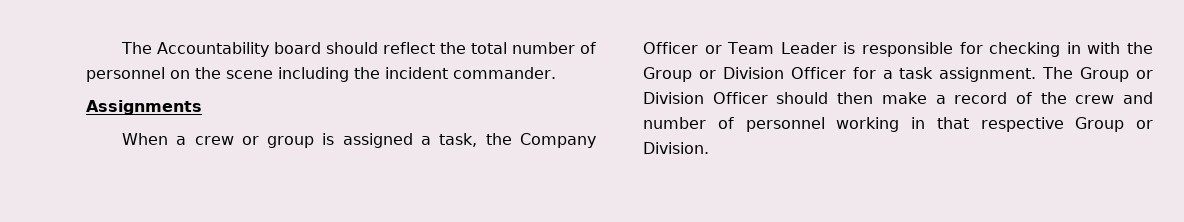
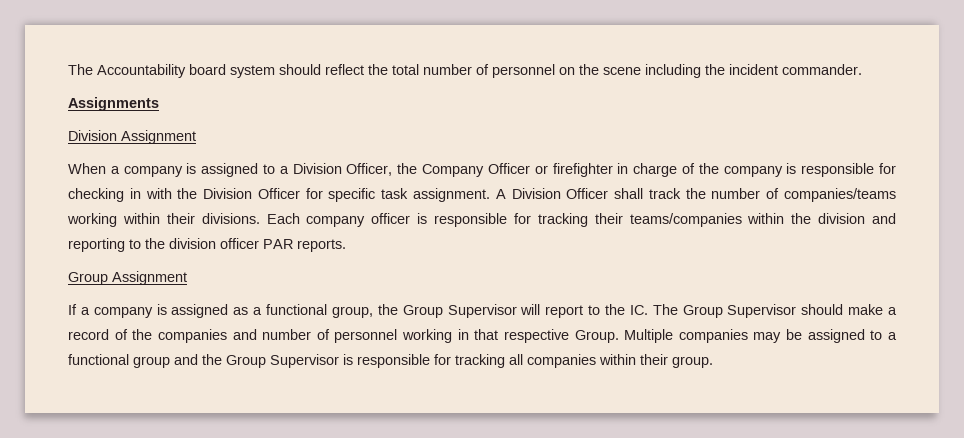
(321, 48) none -> [230,65,275,78] system
(202, 107) none -> [68,130,196,144] // Division Assignment
[194,133,597,148] [643,42,837,54] crew or group is assigned a task, the Company Officer or Team Leader -> [123,163,783,177] company is assigned to a Division Officer, the Company Officer or firefighter in charge of the company
[643,67,716,82] Group or -> (198, 193) none
[882,70,893,79] a -> [328,188,376,202] specific
[1042,67,1153,82] [643,92,874,104] The Group or Division Officer should then -> [495,188,897,202] [67,213,896,227] [68,238,346,252] [68,271,187,285] [68,304,844,318] A Division Officer shall track the number of companies/teams working within their divisions. Each company officer is responsible for tracking their teams/companies within the division and reporting to the division officer PAR reports. // Group Assignment // If a company is assigned as a functional group, the Group Supervisor will report to the IC. The Group Supervisor should
[1075,95,1115,104] crew -> [157,329,227,343] companies
[1075,117,1153,132] [643,142,709,154] Group or Division. -> [574,329,898,343] [68,354,713,368] Group. Multiple companies may be assigned to a functional group and the Group Supervisor is responsible for tracking all companies within their group.

